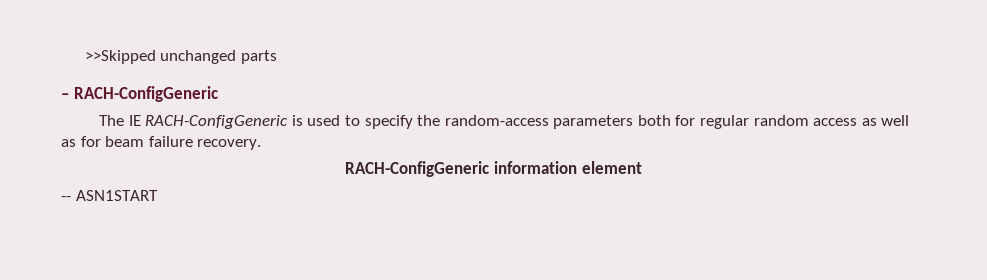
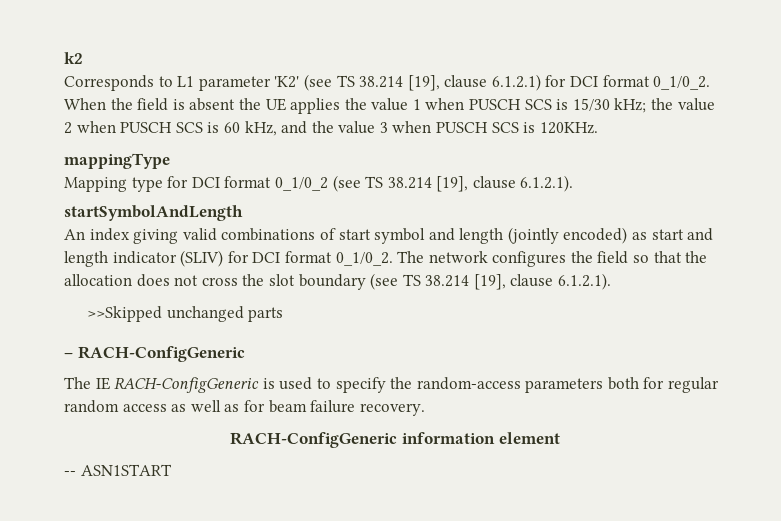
(84, 57) none -> [64,52,83,64] [64,74,711,91] [64,98,715,114] [64,121,598,136] [64,153,170,169] [64,175,574,192] [64,205,243,221] [64,227,714,244] [64,250,708,267] [64,273,612,290] k2 // Corresponds to L1 parameter 'K2' (see TS 38.214 [19], clause 6.1.2.1) for DCI format 0_1/0_2. When the field is absent the UE applies the value 1 when PUSCH SCS is 15/30 kHz; the value 2 when PUSCH SCS is 60 kHz, and the value 3 when PUSCH SCS is 120KHz. // mappingType // Mapping type for DCI format 0_1/0_2 (see TS 38.214 [19], clause 6.1.2.1). // startSymbolAndLength // An index giving valid combinations of start symbol and length (jointly encoded) as start and length indicator (SLIV) for DCI format 0_1/0_2. The network configures the field so that the allocation does not cross the slot boundary (see TS 38.214 [19], clause 6.1.2.1). //

